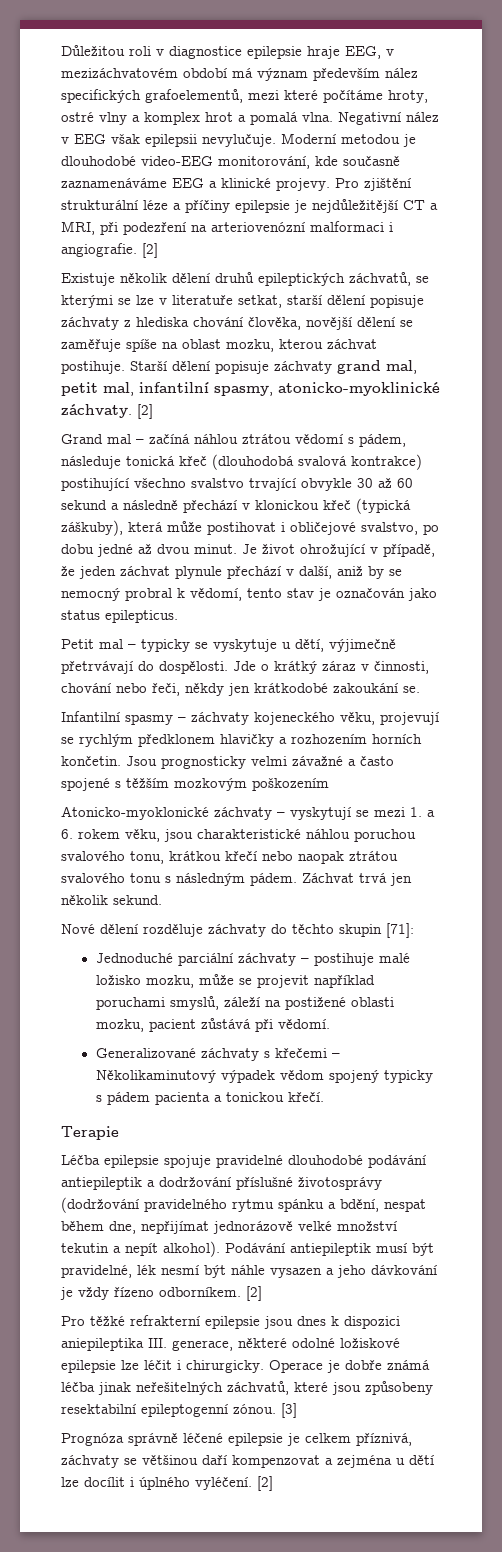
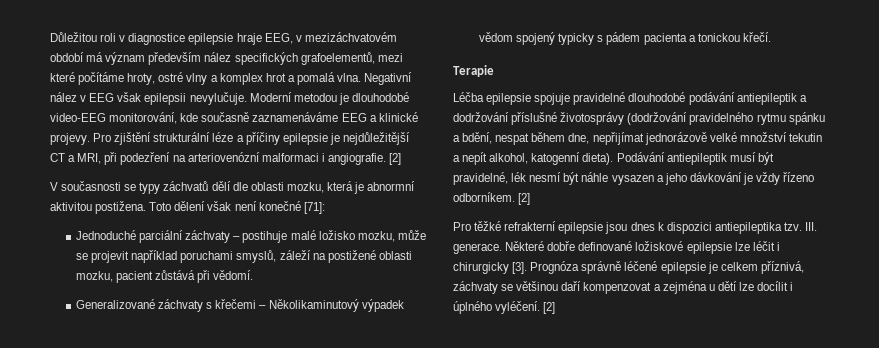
[61,272,429,286] [61,295,424,308] [61,317,413,330] [61,339,377,352] [61,360,417,374] [61,382,440,396] [61,404,153,419] [61,434,406,447] [61,454,422,470] [61,478,413,491] [61,498,411,514] [61,520,439,536] [61,544,435,557] [61,566,402,579] [61,588,437,601] [61,610,178,623] [61,639,396,652] [61,661,429,674] [61,683,420,696] [61,711,439,725] [61,734,422,747] [61,756,394,769] [61,778,329,791] [61,806,435,820] [61,829,416,842] [61,851,398,864] [61,873,412,886] [61,895,162,905] [61,924,382,937] Existuje několik dělení druhů epileptických záchvatů, se kterými se lze v literatuře setkat, starší dělení popisuje záchvaty z hlediska chování člověka, novější dělení se zaměřuje spíše na oblast mozku, kterou záchvat postihuje. Starší dělení popisuje záchvaty grand mal, petit mal, infantilní spasmy, atonicko-myoklinické záchvaty. [2] // Grand mal – začíná náhlou ztrátou vědomí s pádem, následuje tonická křeč (dlouhodobá svalová kontrakce) postihující všechno svalstvo trvající obvykle 30 až 60 sekund a následně přechází v klonickou křeč (typická záškuby), která může postihovat i obličejové svalstvo, po dobu jedné až dvou minut. Je život ohrožující v případě, že jeden záchvat plynule přechází v další, aniž by se nemocný probral k vědomí, tento stav je označován jako status epilepticus. // Petit mal – typicky se vyskytuje u dětí, výjimečně přetrvávají do dospělosti. Jde o krátký záraz v činnosti, chování nebo řeči, někdy jen krátkodobé zakoukání se. // Infantilní spasmy – záchvaty kojeneckého věku, projevují se rychlým předklonem hlavičky a rozhozením horních končetin. Jsou prognosticky velmi závažné a často spojené s těžším mozkovým poškozením // Atonicko-myoklonické záchvaty – vyskytují se mezi 1. a 6. rokem věku, jsou charakteristické náhlou poruchou svalového tonu, krátkou křečí nebo naopak ztrátou svalového tonu s následným pádem. Záchvat trvá jen několik sekund. // Nové dělení rozděluje záchvaty do těchto skupin -> [50,181,416,194] [50,201,301,214] V současnosti se typy záchvatů dělí dle oblasti mozku, která je abnormní aktivitou postižena. Toto dělení však není konečné
[163,1241,220,1257] alkohol). -> [489,152,614,165] alkohol, katogenní dieta).
[61,1338,335,1351] aniepileptika III. generace, některé odolné -> [714,222,818,234] [453,241,633,254] antiepileptika tzv. III. generace. Některé dobře definované
[186,1360,430,1373] [61,1381,433,1395] [61,1403,297,1418] chirurgicky. Operace je dobře známá léčba jinak neřešitelných záchvatů, které jsou způsobeny resektabilní epileptogenní zónou. [3] // -> [453,262,528,274] chirurgicky [3].

